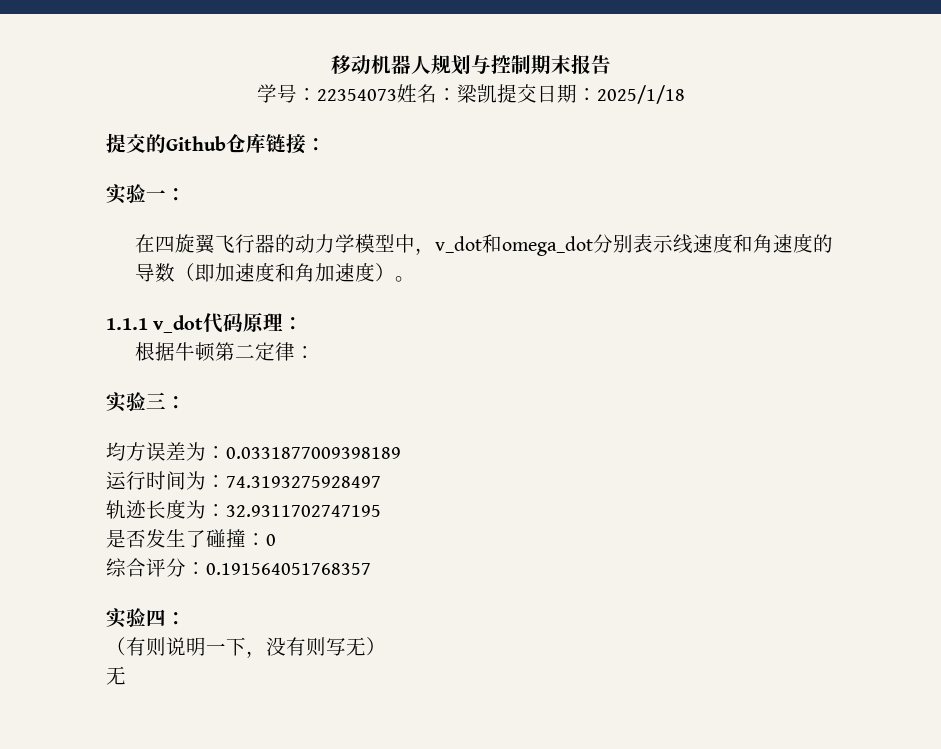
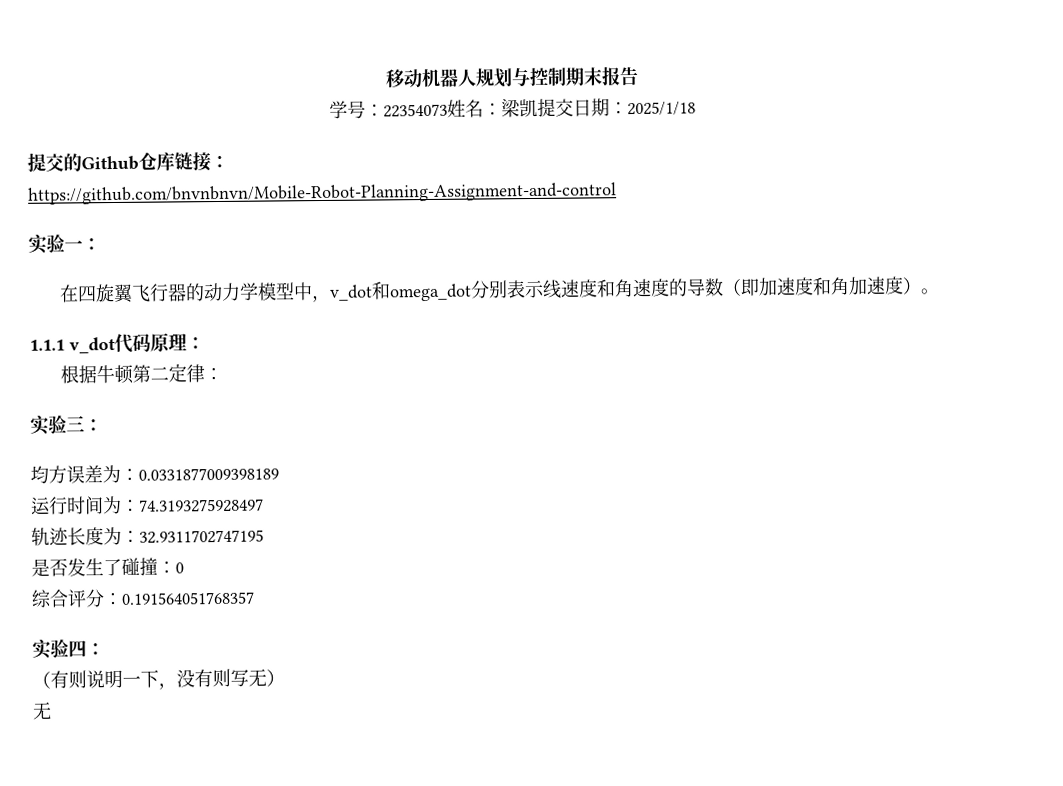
(326, 144) none -> [28,182,617,205] // https://github.com/bnvnbnvn/Mobile-Robot-Planning-Assignment-and-control

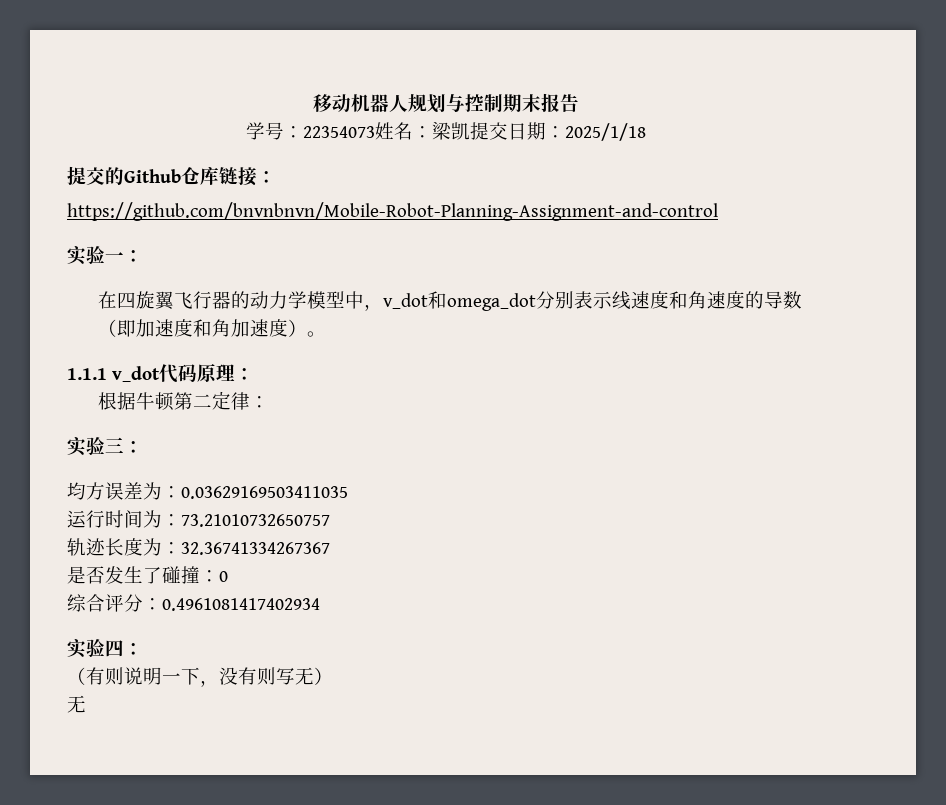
[138,467,279,481] 0.0331877009398189 -> [181,486,348,499] 0.03629169503411035
[139,498,264,513] 74.3193275928497 -> [181,514,330,527] 73.21010732650757
[139,529,264,544] 32.9311702747195 -> [181,542,330,555] 32.36741334267367
[121,591,255,605] 0.191564051768357 -> [162,598,320,611] 0.4961081417402934

